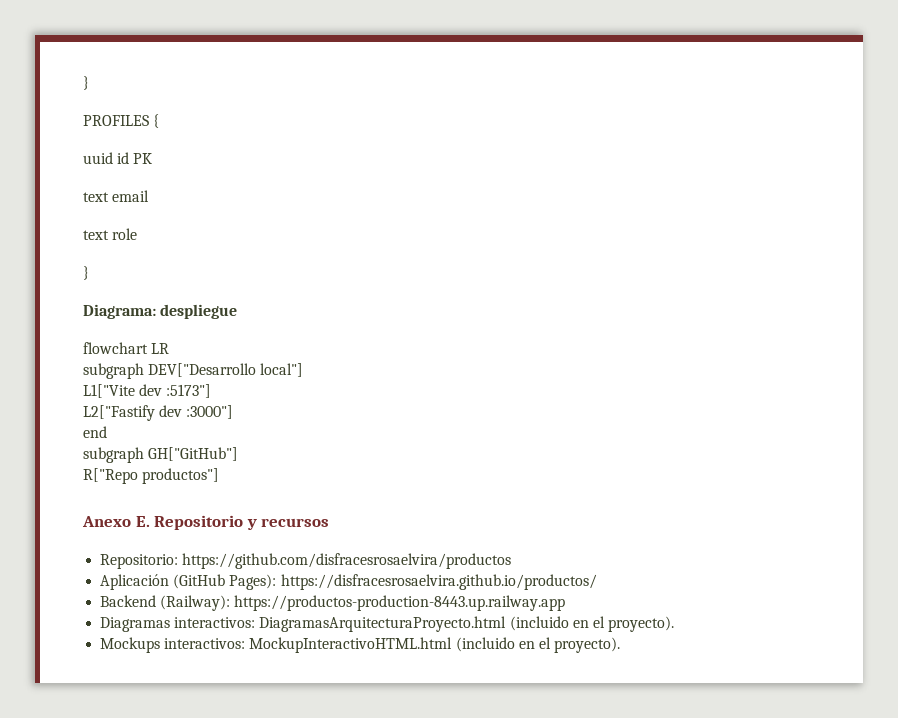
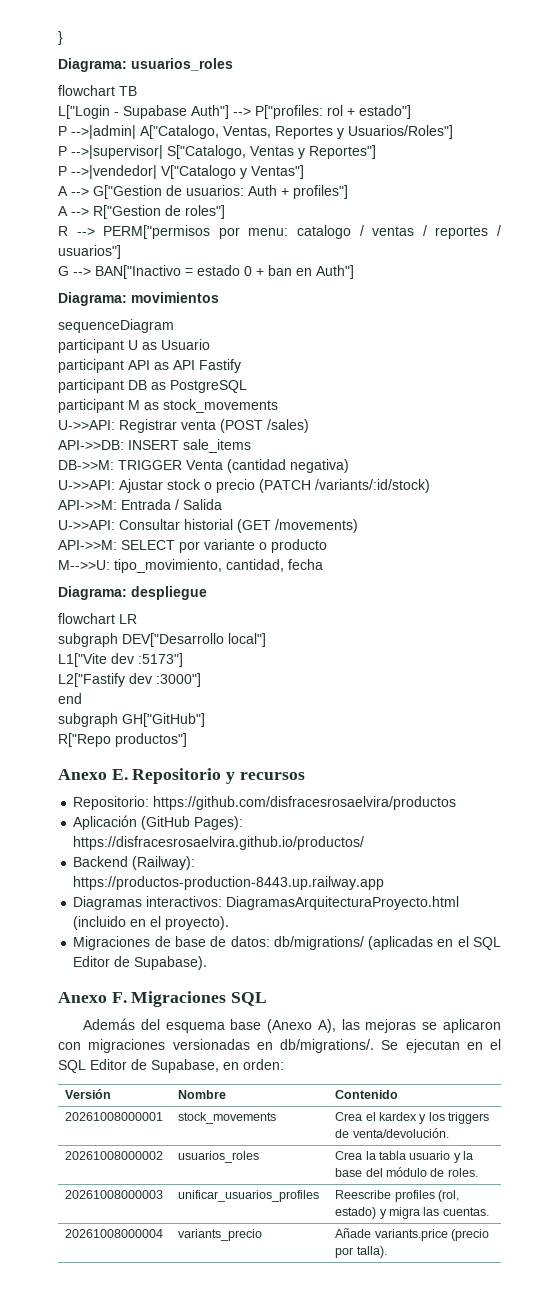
[83,76,89,90] [83,114,160,128] [83,152,153,164] [83,190,150,202] [83,228,138,240] [83,266,89,280] } // PROFILES { // uuid id PK // text email // text role // } -> [58,31,63,45] [58,58,233,72] [58,85,137,96] [58,105,411,119] [58,125,453,139] [58,145,376,159] [58,165,304,179] [58,185,348,199] [58,205,225,219] [58,225,502,239] [58,245,121,259] [58,265,354,279] [58,292,219,306] [58,319,174,333] [58,339,210,353] [58,359,241,373] [58,379,247,393] [58,399,278,413] [58,419,309,433] [58,439,251,453] [58,459,349,473] [58,479,430,493] [58,499,222,510] [58,519,358,533] [58,539,327,553] [58,559,323,573] } // Diagrama: usuarios_roles // flowchart TB // L["Login - Supabase Auth"] --> P["profiles: rol + estado"] // P -->|admin| A["Catalogo, Ventas, Reportes y Usuarios/Roles"] // P -->|supervisor| S["Catalogo, Ventas y Reportes"] // P -->|vendedor| V["Catalogo y Ventas"] // A --> G["Gestion de usuarios: Auth + profiles"] // A --> R["Gestion de roles"] // R --> PERM["permisos por menu: catalogo / ventas / reportes / usuarios"] // G --> BAN["Inactivo = estado 0 + ban en Auth"] // Diagrama: movimientos // sequenceDiagram // participant U as Usuario // participant API as API Fastify // participant DB as PostgreSQL // participant M as stock_movements // U->>API: Registrar venta (POST /sales) // API->>DB: INSERT sale_items // DB->>M: TRIGGER Venta (cantidad negativa) // U->>API: Ajustar stock o precio (PATCH /variants/:id/stock) // API->>M: Entrada / Salida // U->>API: Consultar historial (GET /movements) // API->>M: SELECT por variante o producto // M-->>U: tipo_movimiento, cantidad, fecha
[100,637,621,653] Mockups interactivos: MockupInteractivoHTML.html (incluido en el proyecto). -> [73,936,501,950] [73,956,208,970] [58,991,268,1007] [83,1018,501,1033] [58,1039,501,1053] [58,1059,284,1073] [65,1089,112,1099] [178,1090,227,1099] [335,1090,399,1099] [65,1112,164,1121] [178,1112,277,1124] [335,1112,490,1124] [335,1128,449,1138] [65,1151,164,1160] [178,1151,260,1163] [335,1151,474,1163] [335,1167,478,1177] [65,1190,164,1199] [178,1190,320,1202] [335,1190,460,1202] [335,1207,489,1219] [65,1229,164,1238] [178,1229,263,1241] [335,1228,490,1241] [335,1246,387,1258] Migraciones de base de datos: db/migrations/ (aplicadas en el SQL Editor de Supabase). // Anexo F. Migraciones SQL // Además del esquema base (Anexo A), las mejoras se aplicaron con migraciones versionadas en db/migrations/. Se ejecutan en el SQL Editor de Supabase, en orden: // Versión | Nombre | Contenido // 20261008000001 | stock_movements | Crea el kardex y los triggers de venta/devolución. // 20261008000002 | usuarios_roles | Crea la tabla usuario y la base del módulo de roles. // 20261008000003 | unificar_usuarios_profiles | Reescribe profiles (rol, estado) y migra las cuentas. // 20261008000004 | variants_precio | Añade variants.price (precio por talla).

